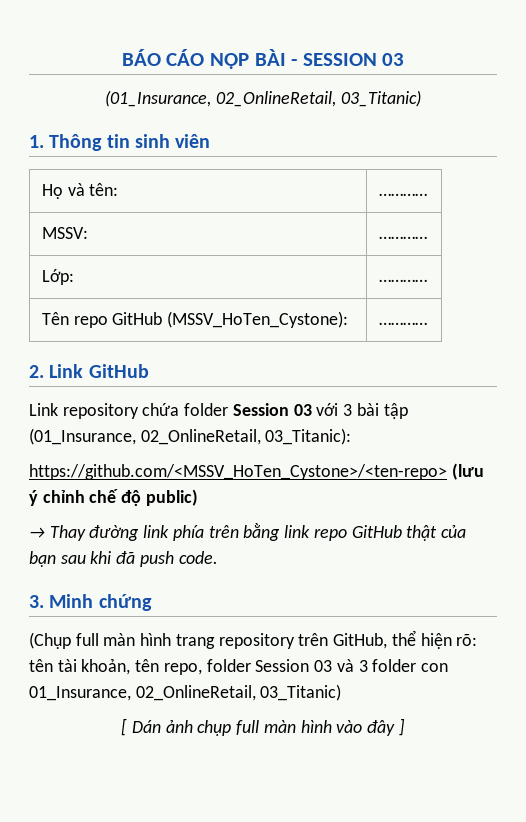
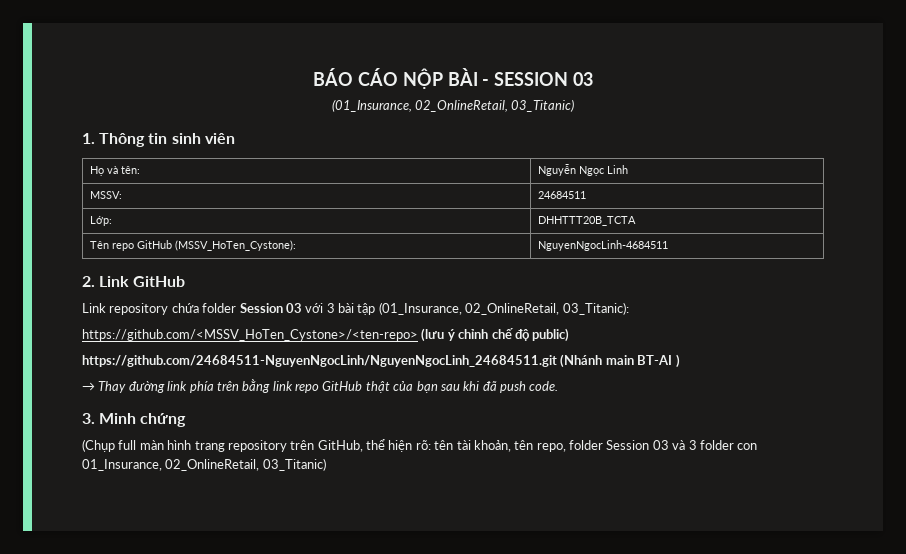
[378,193,427,196] ………… -> [538,164,629,176] Nguyễn Ngọc Linh
[378,236,427,239] ………… -> [538,191,587,199] 24684511
[378,279,427,282] ………… -> [538,216,637,226] DHHTTT20B_TCTA
[378,322,427,325] ………… -> [538,240,669,251] NguyenNgocLinh-4684511
(198, 497) none -> [82,354,680,368] // https://github.com/24684511-NguyenNgocLinh/NguyenNgocLinh_24684511.git (Nhánh main BT-AI )
[121,718,405,736] // [ Dán ảnh chụp full màn hình vào đây ] -> (326, 464) none

